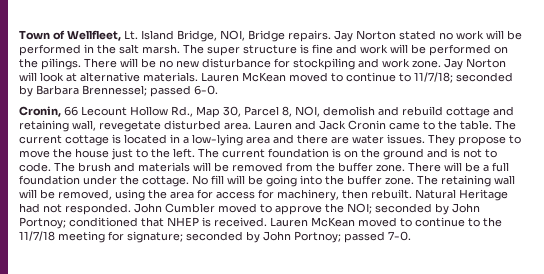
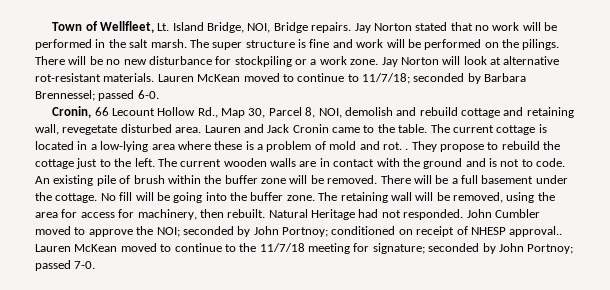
(436, 35) none -> [450,22,473,31] that
[358,58,379,68] and -> [295,59,317,65] or a
(140, 77) none -> [35,73,101,82] rot-resistant
[273,134,521,146] [19,148,109,158] and there are water issues. They propose to move the house -> [177,141,561,152] [35,159,74,169] where these is a problem of mold and rot. . They propose to rebuild the cottage
[268,148,358,158] foundation is on -> [223,158,400,167] wooden walls are in contact with
[54,162,405,172] The brush and materials will be removed from the buffer zone. -> [35,175,378,186] An existing pile of brush within the buffer zone will be removed.
[19,175,80,185] foundation -> [481,175,534,184] basement
[141,217,267,227] that NHEP is received. -> [398,226,563,237] on receipt of NHESP approval..

